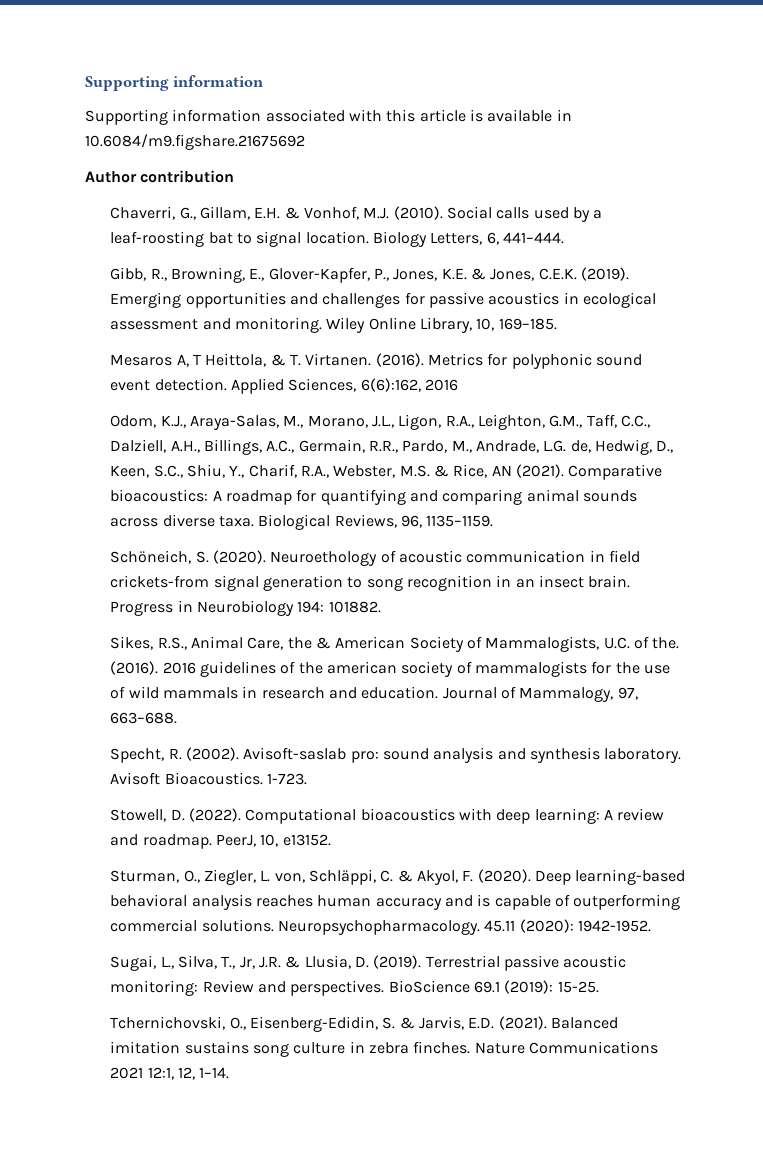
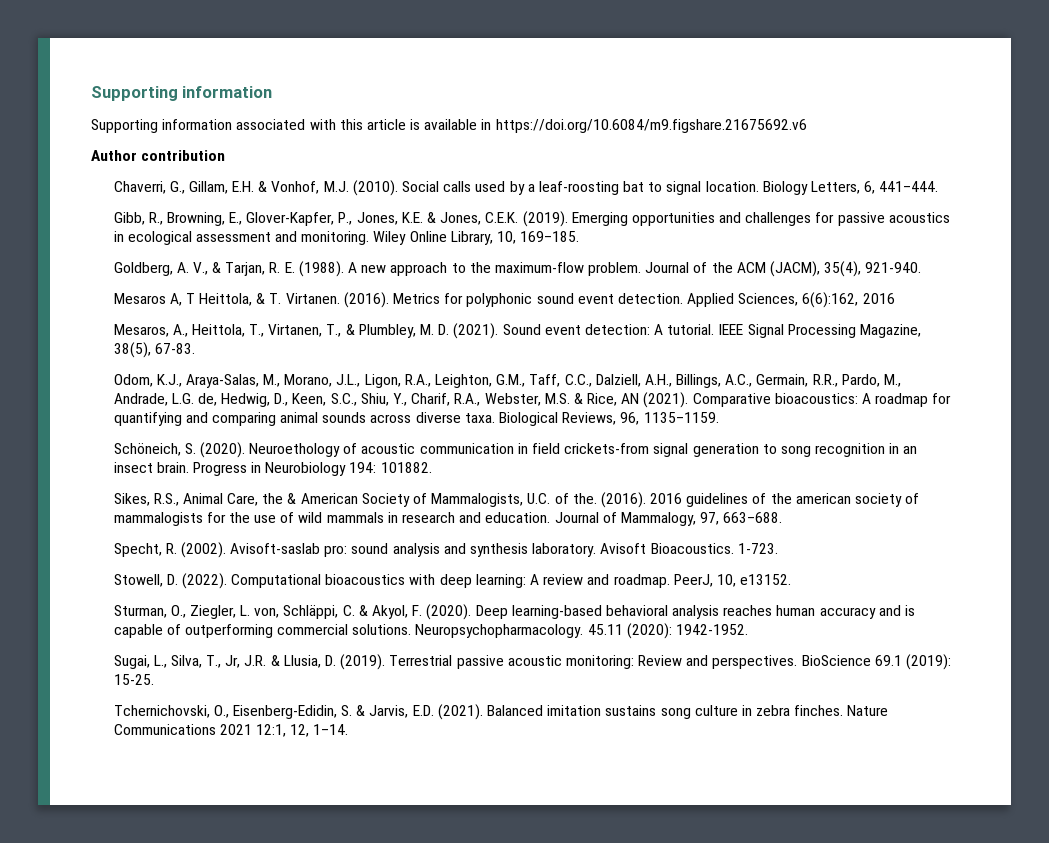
[85,134,305,150] 10.6084/m9.figshare.21675692 -> [495,119,807,133] https://doi.org/10.6084/m9.figshare.21675692.v6
(557, 324) none -> [113,261,922,277] // Goldberg, A. V., & Tarjan, R. E. (1988). A new approach to the maximum-flow problem. Journal of the ACM (JACM), 35(4), 921-940.
(458, 385) none -> [113,323,922,339] [113,342,195,358] // Mesaros, A., Heittola, T., Virtanen, T., & Plumbley, M. D. (2021). Sound event detection: A tutorial. IEEE Signal Processing Magazine, 38(5), 67-83.

